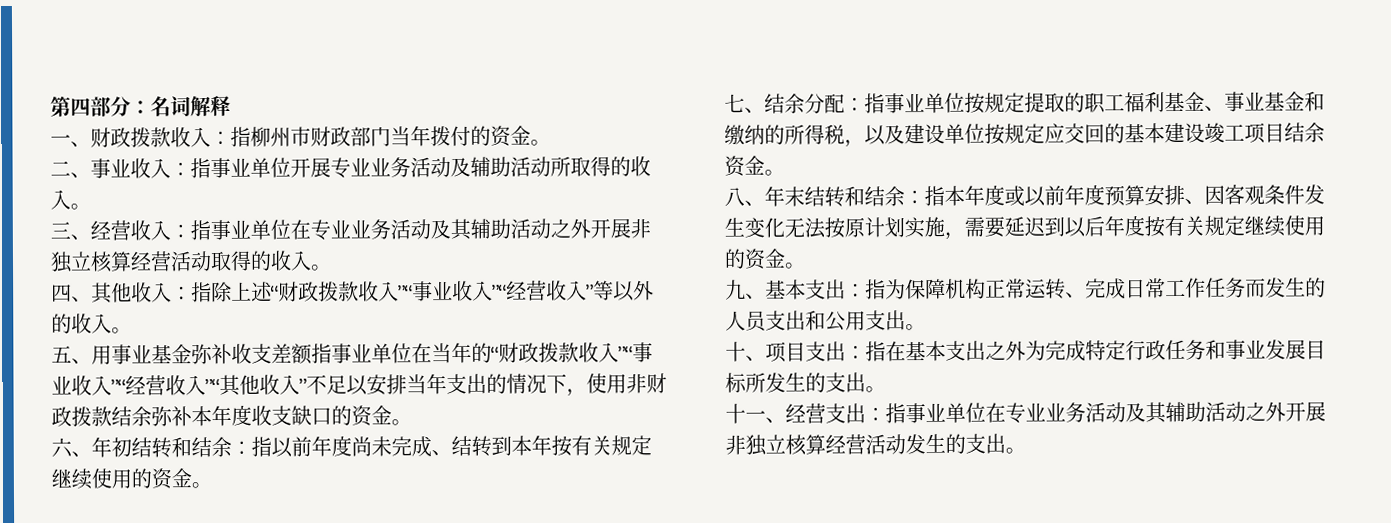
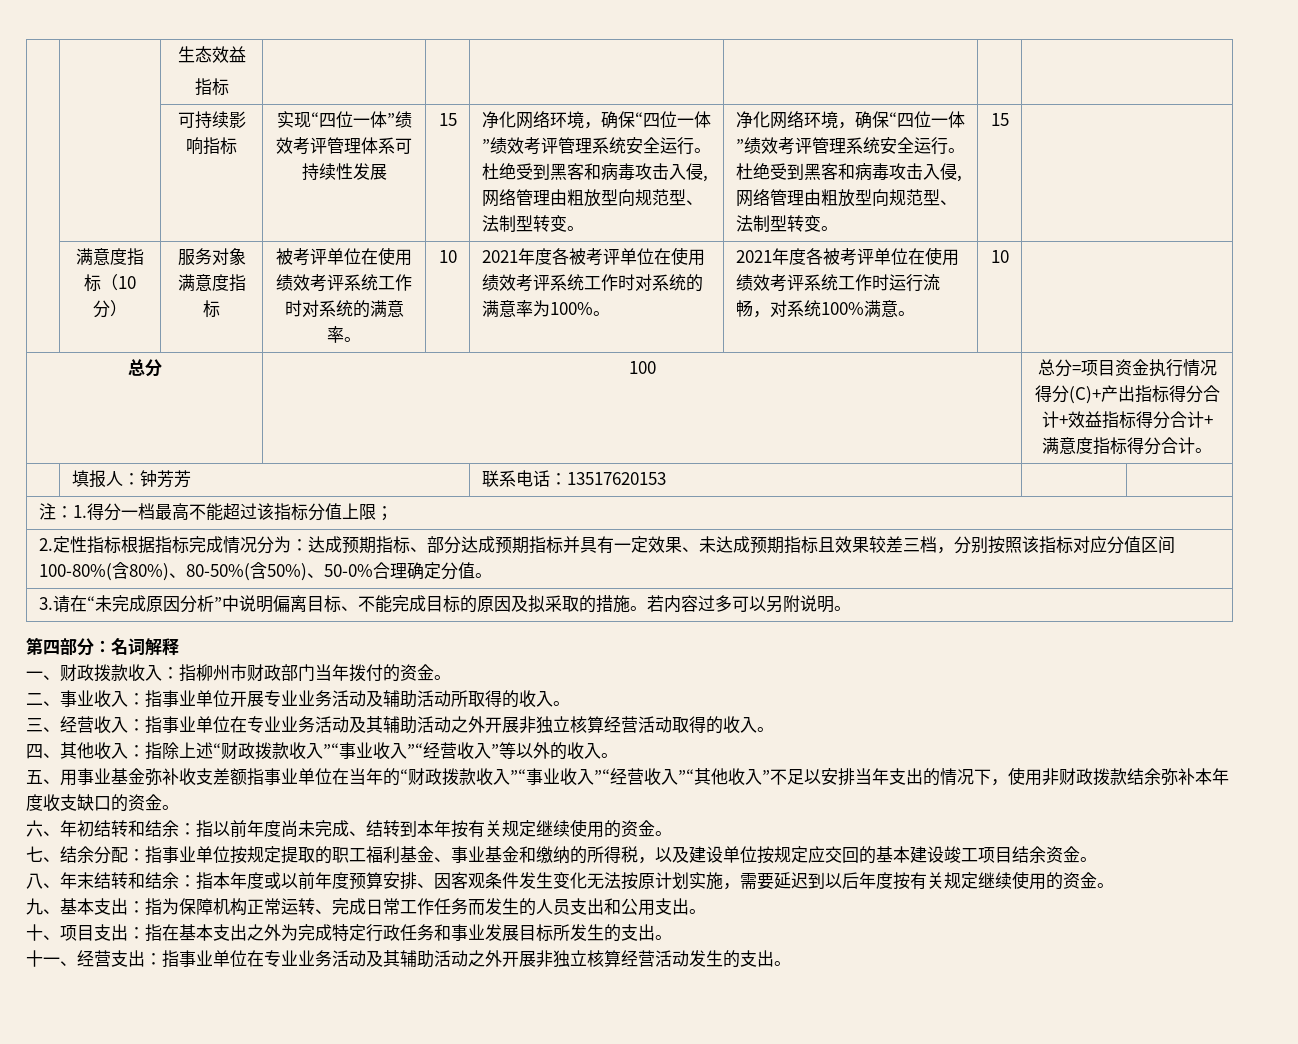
(50, 106) none -> [177,46,246,63] [194,78,229,96] [177,111,246,129] [186,137,237,155] [276,111,412,128] [276,137,412,155] [301,163,387,181] [438,113,457,126] [481,111,711,129] [481,137,711,155] [481,163,708,182] [481,189,703,207] [481,215,584,232] [735,111,965,129] [735,137,965,155] [735,163,962,182] [735,189,957,207] [735,215,838,232] [990,113,1009,126] [76,248,144,266] [84,274,136,292] [93,300,127,318] [177,248,246,266] [177,274,246,292] [203,300,220,318] [276,247,412,266] [276,274,412,292] [284,300,404,318] [327,326,361,343] [438,250,457,263] [481,247,705,266] [481,274,703,292] [481,300,610,317] [735,247,959,266] [735,274,940,292] [735,300,915,318] [990,250,1009,263] [127,359,162,377] [628,361,656,374] [1037,359,1217,377] [1034,385,1220,404] [1041,411,1213,429] [1042,437,1212,455] [71,470,191,488] [481,470,666,487] [38,503,393,521] [38,536,1175,554] [38,562,492,581] [38,595,851,613] | | 生态效益 // 指标 | | | | | | // | | 可持续影响指标 | 实现“四位一体”绩效考评管理体系可持续性发展 | 15 | 净化网络环境，确保“四位一体”绩效考评管理系统安全运行。杜绝受到黑客和病毒攻击入侵,网络管理由粗放型向规范型、法制型转变。 | 净化网络环境，确保“四位一体”绩效考评管理系统安全运行。杜绝受到黑客和病毒攻击入侵,网络管理由粗放型向规范型、法制型转变。 | 15 | // | 满意度指标（10分） | 服务对象满意度指标 | 被考评单位在使用绩效考评系统工作时对系统的满意率。 | 10 | 2021年度各被考评单位在使用绩效考评系统工作时对系统的满意率为100%。 | 2021年度各被考评单位在使用绩效考评系统工作时运行流畅，对系统100%满意。 | 10 | // 总分 | 100 | 总分=项目资金执行情况得分(C)+产出指标得分合计+效益指标得分合计+满意度指标得分合计。 // | 填报人：钟芳芳 | 联系电话：13517620153 | | // 注：1.得分一档最高不能超过该指标分值上限； // 2.定性指标根据指标完成情况分为：达成预期指标、部分达成预期指标并具有一定效果、未达成预期指标且效果较差三档，分别按照该指标对应分值区间100-80%(含80%)、80-50%(含50%)、50-0%合理确定分值。 // 3.请在“未完成原因分析”中说明偏离目标、不能完成目标的原因及拟采取的措施。若内容过多可以另附说明。 //

